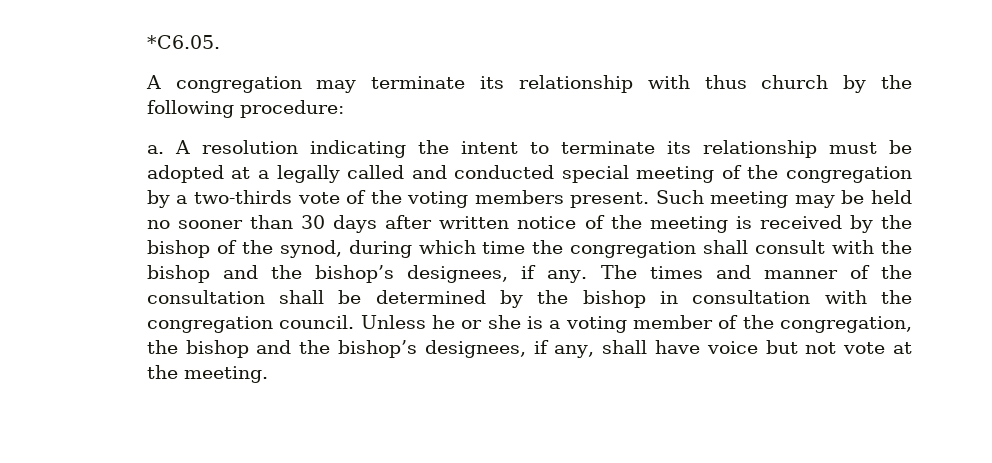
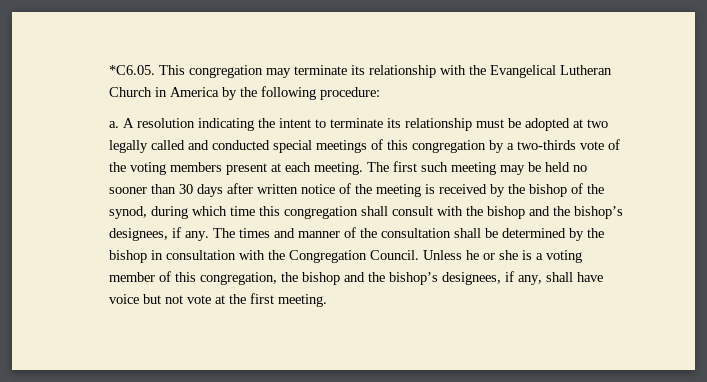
[145,75,161,89] // A -> [159,65,186,75] This
[704,75,829,89] thus church -> [469,65,613,78] [109,87,220,97] the Evangelical Lutheran Church in America
[257,170,269,179] a -> [587,119,609,128] two
[636,165,779,183] meeting of the -> [316,139,409,153] meetings of this
[570,190,704,208] present. Such -> [226,161,449,175] present at each meeting. The first such
[532,240,564,254] the -> [259,206,281,216] this
[146,315,355,333] congregation council. -> [289,250,420,263] Congregation Council.
[742,315,774,329] the -> [175,272,197,282] this
(178, 372) none -> [250,293,275,304] first

